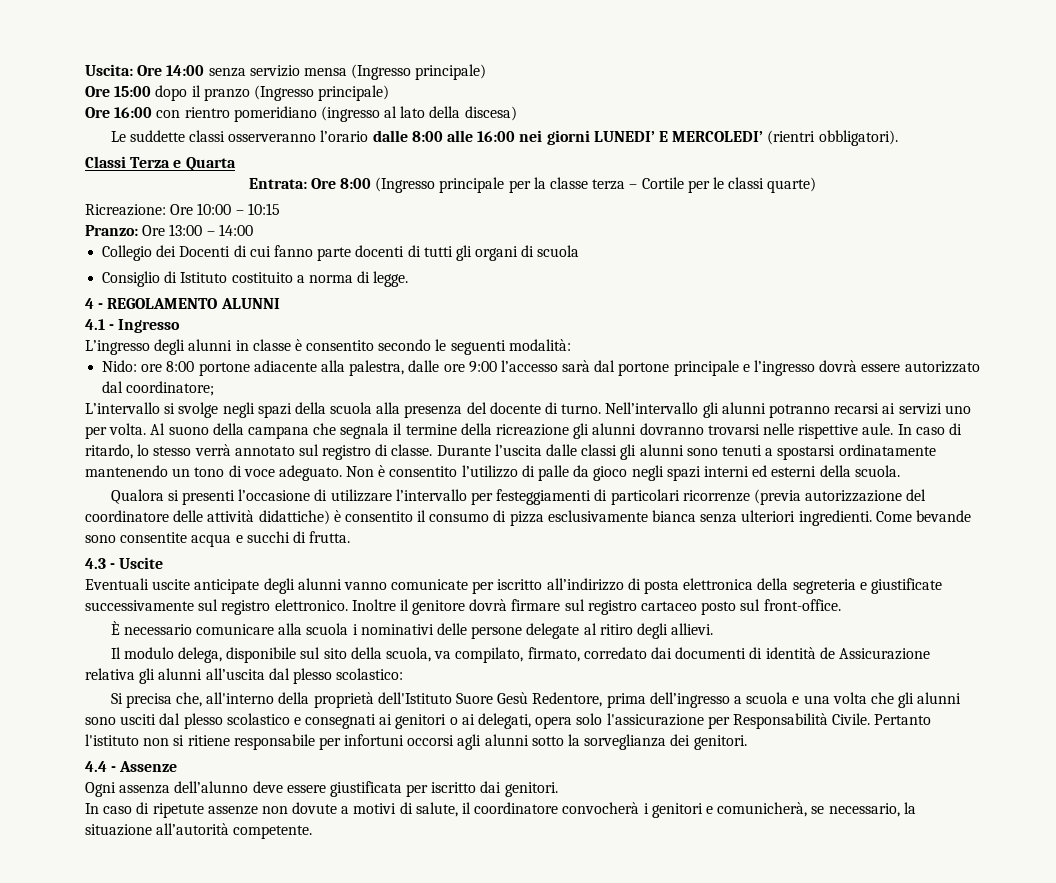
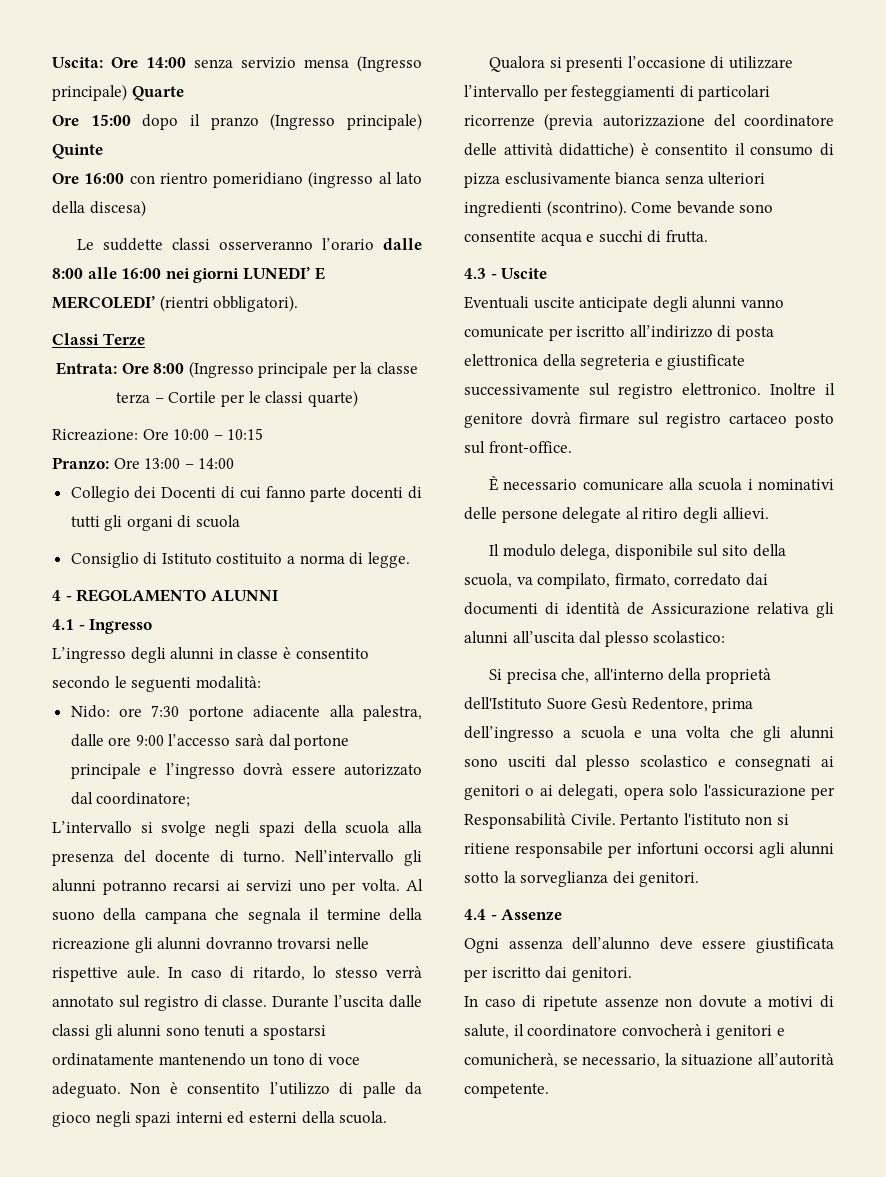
(487, 72) none -> [131,86,184,101] Quarte
(390, 93) none -> [52,144,103,159] Quinte
[130,157,236,171] Terza e Quarta -> [102,333,145,346] Terze
[166,361,195,372] 8:00 -> [151,705,180,717] 7:30
[798,510,872,526] ingredienti. -> [464,200,627,217] ingredienti (scontrino).

